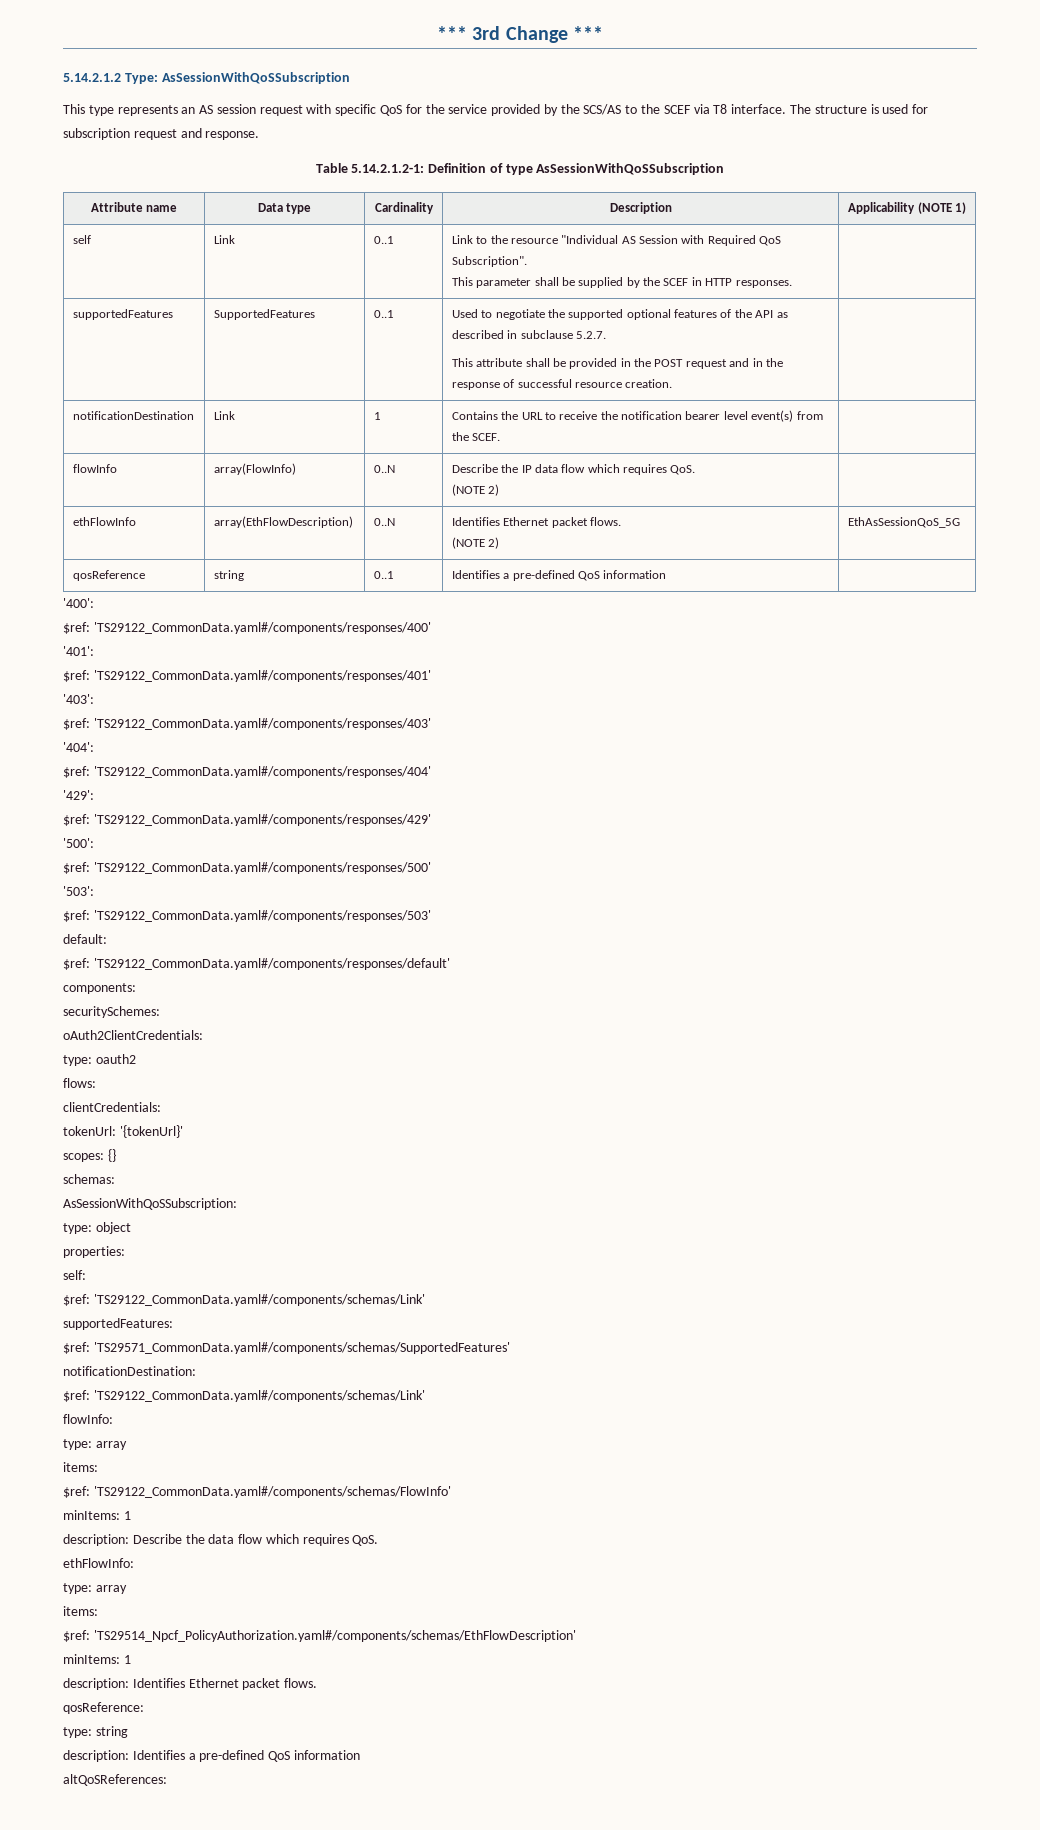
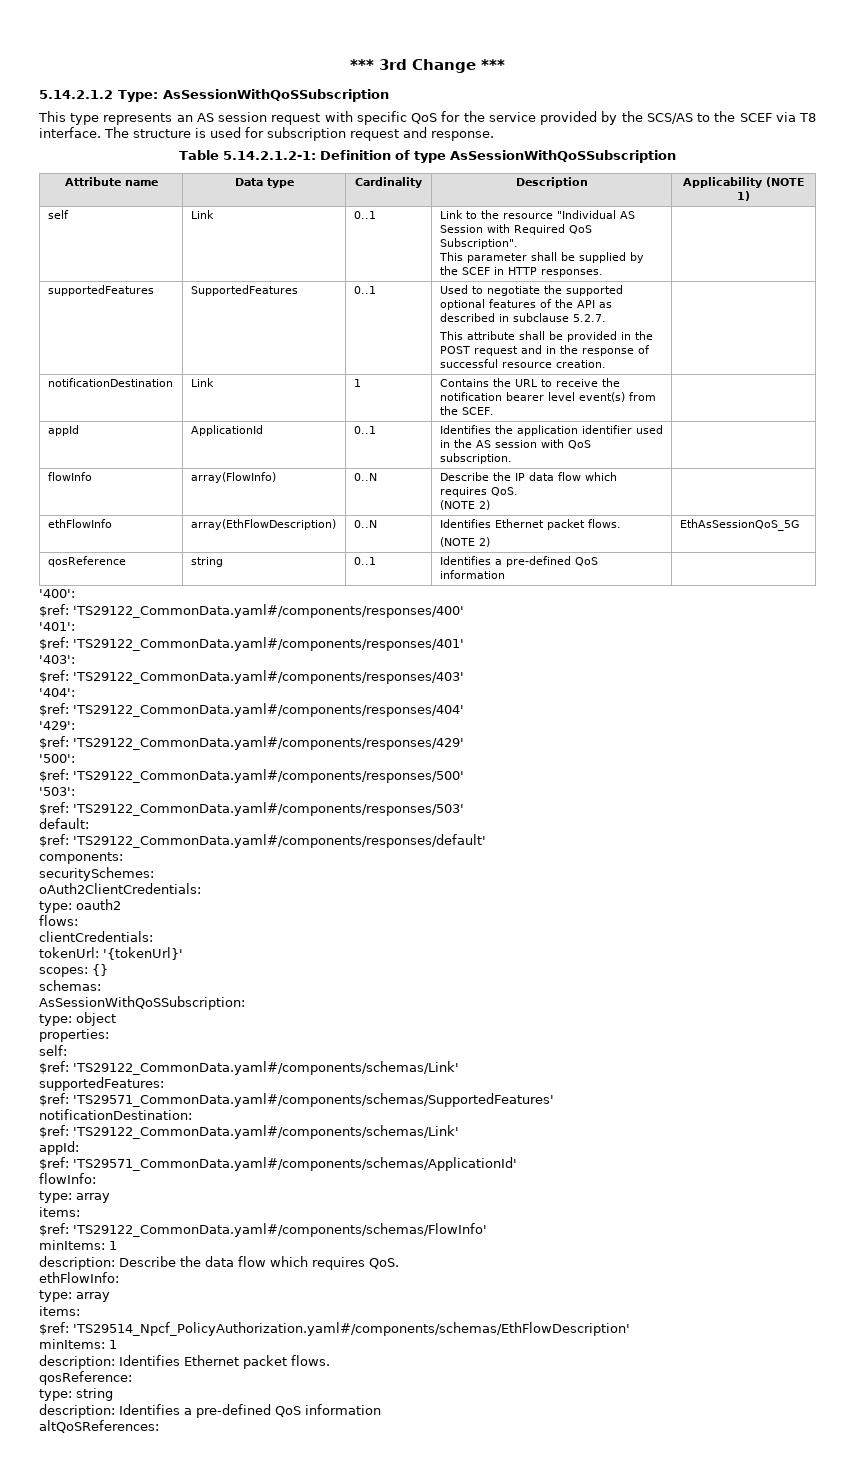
(501, 437) none -> [47,425,79,436] [190,425,263,436] [353,426,376,434] [439,425,663,436] [439,439,591,449] [439,453,512,464] // appId | ApplicationId | 0..1 | Identifies the application identifier used in the AS session with QoS subscription. |
(425, 1396) none -> [39,1141,79,1155] [39,1157,517,1171] // appId: // $ref: 'TS29571_CommonData.yaml#/components/schemas/ApplicationId'

